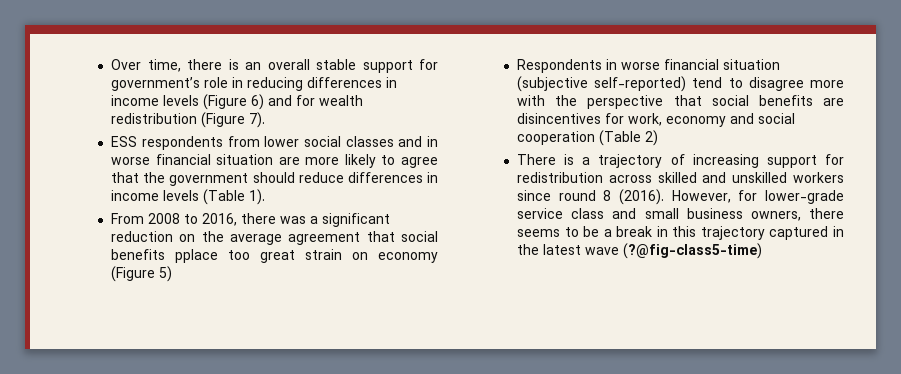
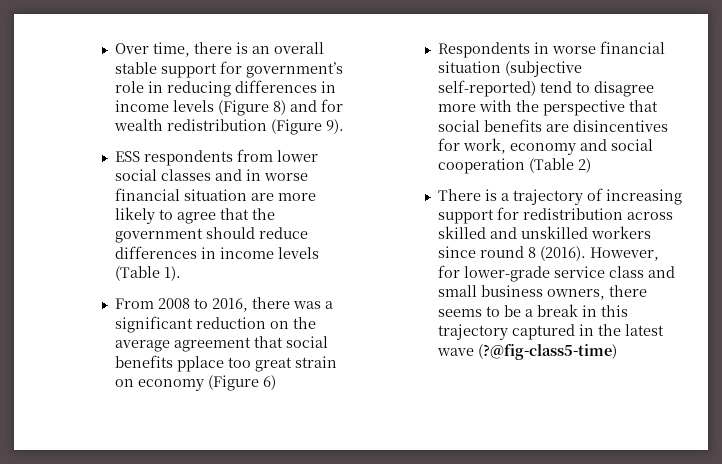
[251,94,265,110] 6) -> [273,100,287,115] 8)
[249,112,266,128] 7). -> [326,119,345,134] 9).
[159,266,173,282] 5) -> [263,375,277,390] 6)

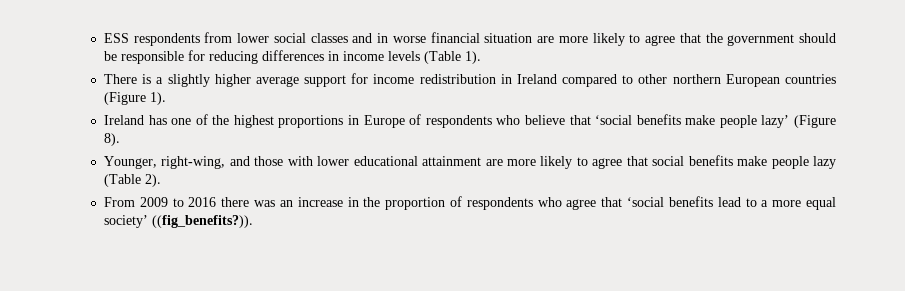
[115,42,325,57] [115,61,344,78] [115,80,337,97] [115,99,344,116] [114,119,345,135] Over time, there is an overall stable support for government’s role in reducing differences in income levels (Figure 8) and for wealth redistribution (Figure 9). // -> (103, 38) none
[259,227,309,239] reduce -> [103,50,258,64] be responsible for reducing
[115,297,334,312] [115,316,317,333] [115,336,329,352] [115,355,338,372] [115,375,277,391] [438,41,666,58] [438,61,583,77] [438,80,655,97] [438,100,659,116] [438,119,669,132] [438,138,654,155] [438,158,592,174] [438,188,683,205] [438,207,674,224] [438,226,652,239] [438,246,660,261] [438,265,676,282] [438,285,648,300] [438,304,629,317] [438,324,665,340] [437,344,618,360] From 2008 to 2016, there was a significant reduction on the average agreement that social benefits pplace too great strain on economy (Figure 6) // Respondents in worse financial situation (subjective self-reported) tend to disagree more with the perspective that social benefits are disincentives for work, economy and social cooperation (Table 2) // There is a trajectory of increasing support for redistribution across skilled and unskilled workers since round 8 (2016). However, for lower-grade service class and small business owners, there seems to be a break in this trajectory captured in the latest wave (?@fig-class5-time) -> [103,73,837,87] [103,92,166,105] [103,114,837,128] [103,133,120,146] [103,155,837,169] [103,174,161,187] [103,196,836,210] [103,215,253,228] There is a slightly higher average support for income redistribution in Ireland compared to other northern European countries (Figure 1). // Ireland has one of the highest proportions in Europe of respondents who believe that ‘social benefits make people lazy’ (Figure 8). // Younger, right-wing, and those with lower educational attainment are more likely to agree that social benefits make people lazy (Table 2). // From 2009 to 2016 there was an increase in the proportion of respondents who agree that ‘social benefits lead to a more equal society’ ((fig_benefits?)).

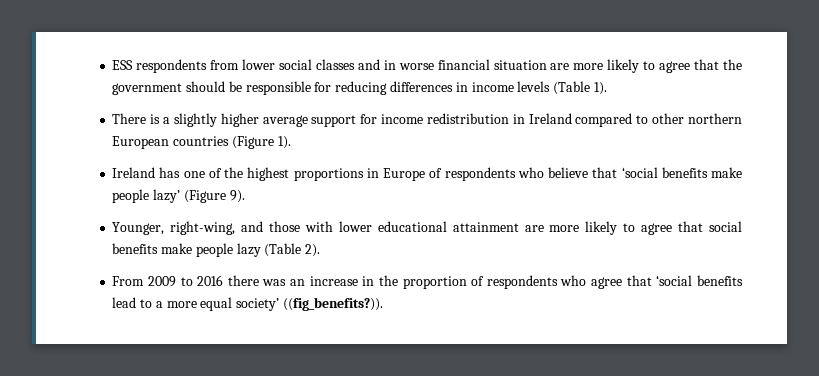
[103,133,120,146] 8). -> [229,190,245,203] 9).

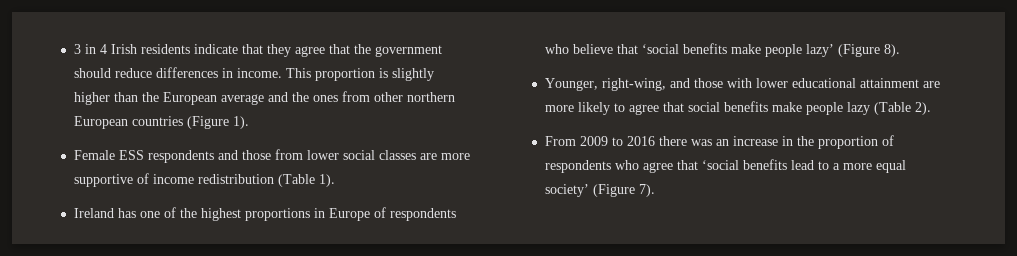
[112,59,656,73] ESS respondents from lower social classes and in worse financial situation are more likely to -> [73,44,291,57] 3 in 4 Irish residents indicate that they
[228,81,607,95] [112,113,649,127] be responsible for reducing differences in income levels (Table 1). // There is a slightly higher average support for income redistribution in Ireland compared to -> [114,67,434,81] [73,91,370,105] reduce differences in income. This proportion is slightly higher than the European average and the ones from
(291, 142) none -> [73,149,470,163] [73,173,335,187] // Female ESS respondents and those from lower social classes are more supportive of income redistribution (Table 1).
[229,190,245,203] 9). -> [883,44,900,57] 8).
[282,297,383,311] ((fig_benefits?)). -> [592,184,655,197] (Figure 7).

